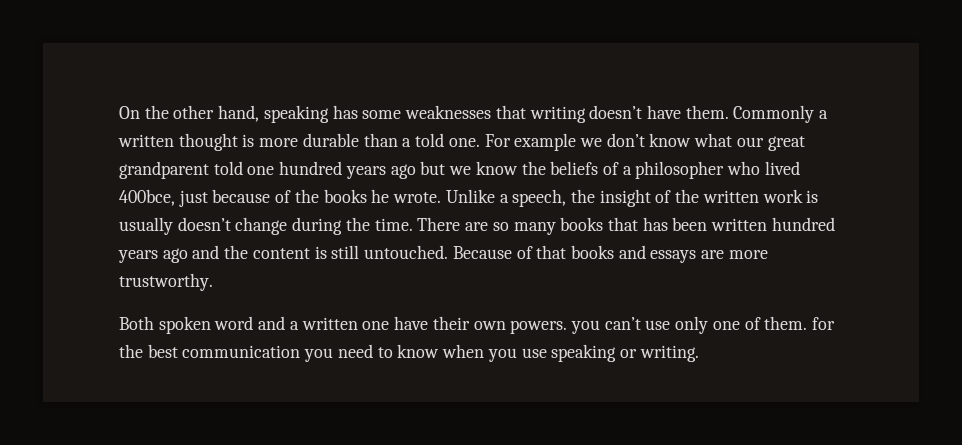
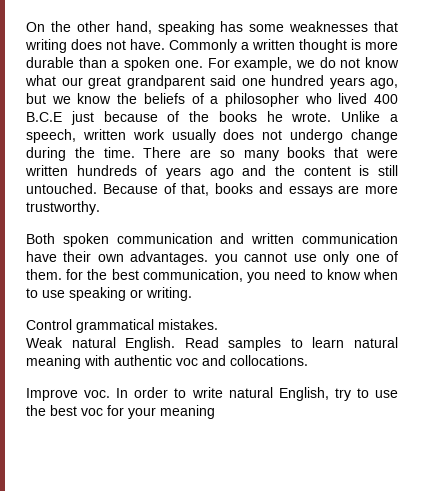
[589,105,729,119] doesn’t have them. -> [71,39,165,50] does not have.
[415,133,445,147] told -> [124,57,171,71] spoken
[514,133,645,151] example we don’t -> [234,57,361,71] example, we do not
[213,161,243,175] told -> [210,75,236,86] said
[390,164,416,179] ago -> [370,78,398,89] ago,
[119,189,175,206] 400bce, -> [373,94,398,104] [26,112,62,122] 400 B.C.E
[570,189,819,207] [119,217,231,235] the insight of the written work is usually doesn’t -> [82,129,344,143] written work usually does not undergo
[642,217,835,231] has been written hundred -> [365,149,398,158] [25,165,158,176] were written hundreds of
[536,245,567,259] that -> [181,183,210,196] that,
[214,316,641,334] word and a written one have their own powers. you can’t -> [116,233,399,244] [26,251,288,265] communication and written communication have their own advantages. you cannot
[182,345,301,358] communication -> [142,269,243,282] communication,
[487,348,517,362] you -> [26,288,38,298] to
(699, 353) none -> [26,319,218,333] [26,337,398,351] [26,355,308,369] [26,387,398,401] [26,405,215,419] // Control grammatical mistakes. // Weak natural English. Read samples to learn natural meaning with authentic voc and collocations. // Improve voc. In order to write natural English, try to use the best voc for your meaning

